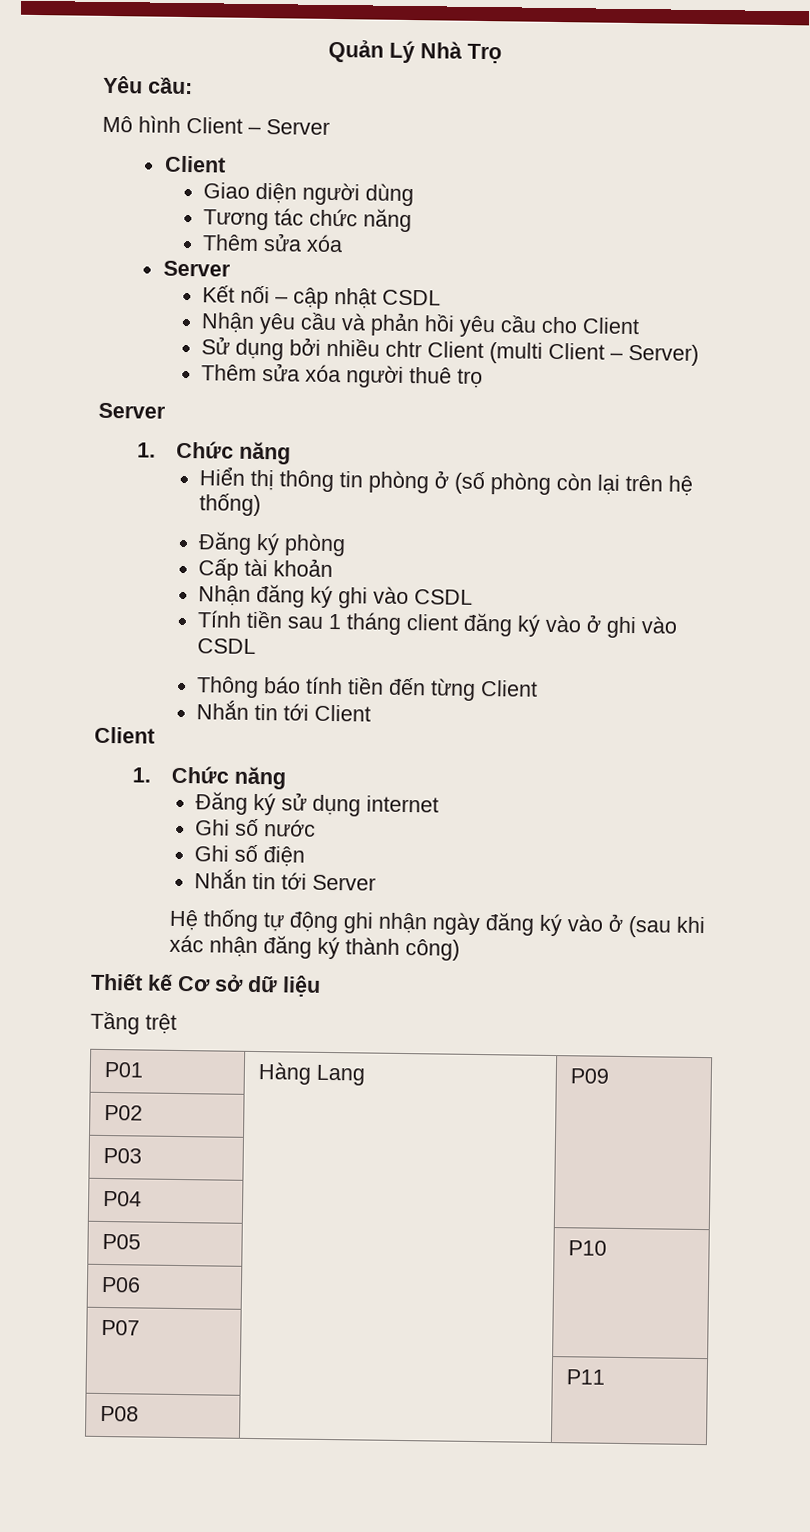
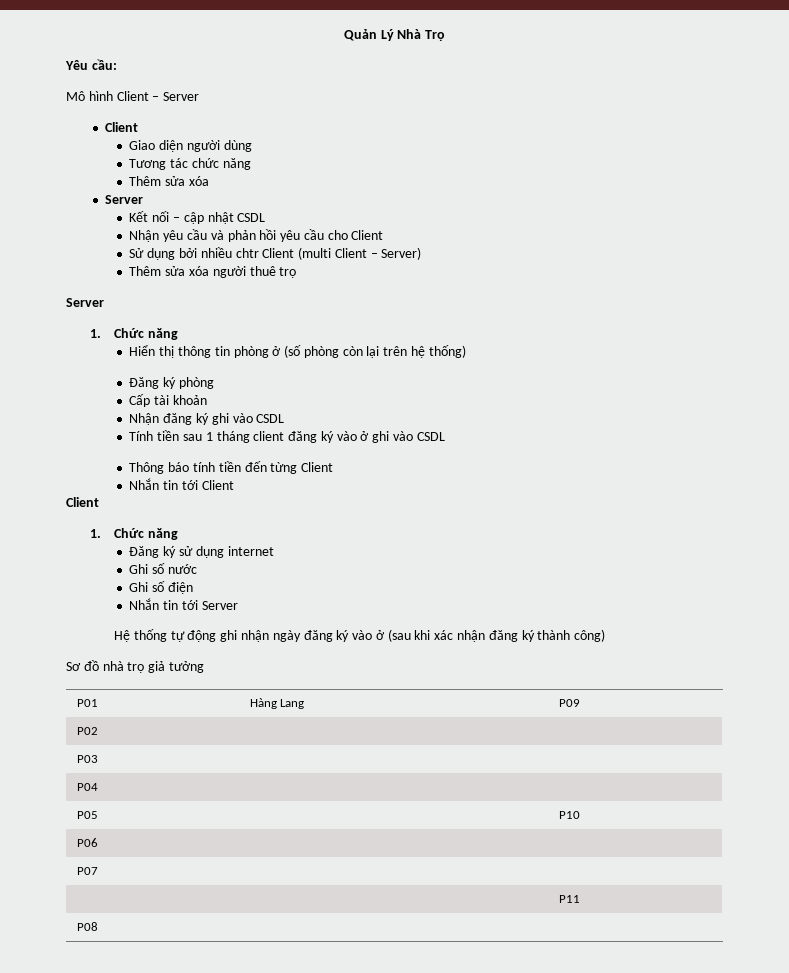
[90,972,321,997] [90,1011,177,1035] Thiết kế Cơ sở dữ liệu // Tầng trệt -> [66,660,204,673] Sơ đồ nhà trọ giả tưởng

